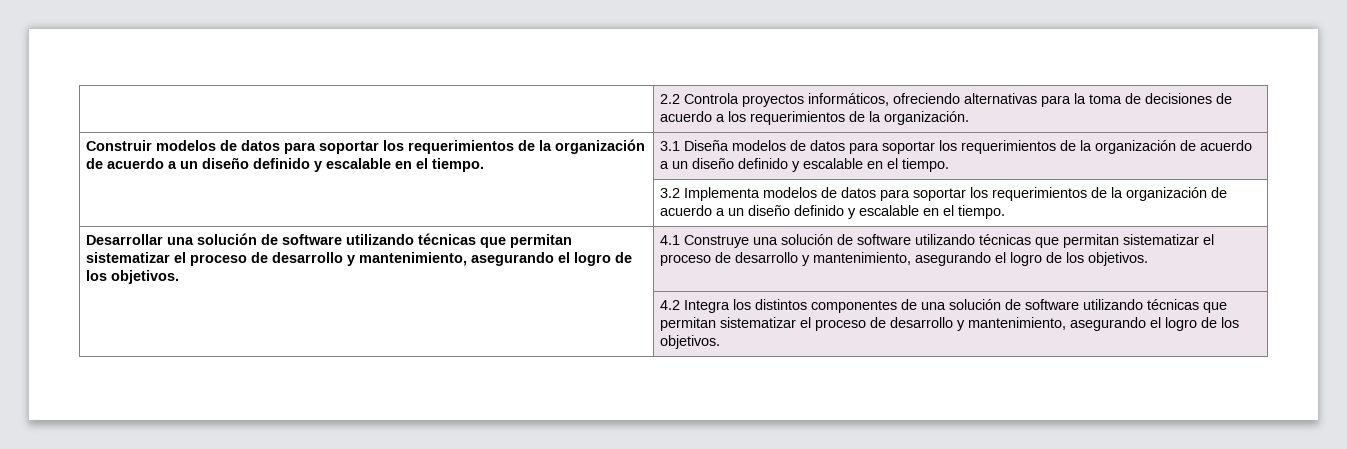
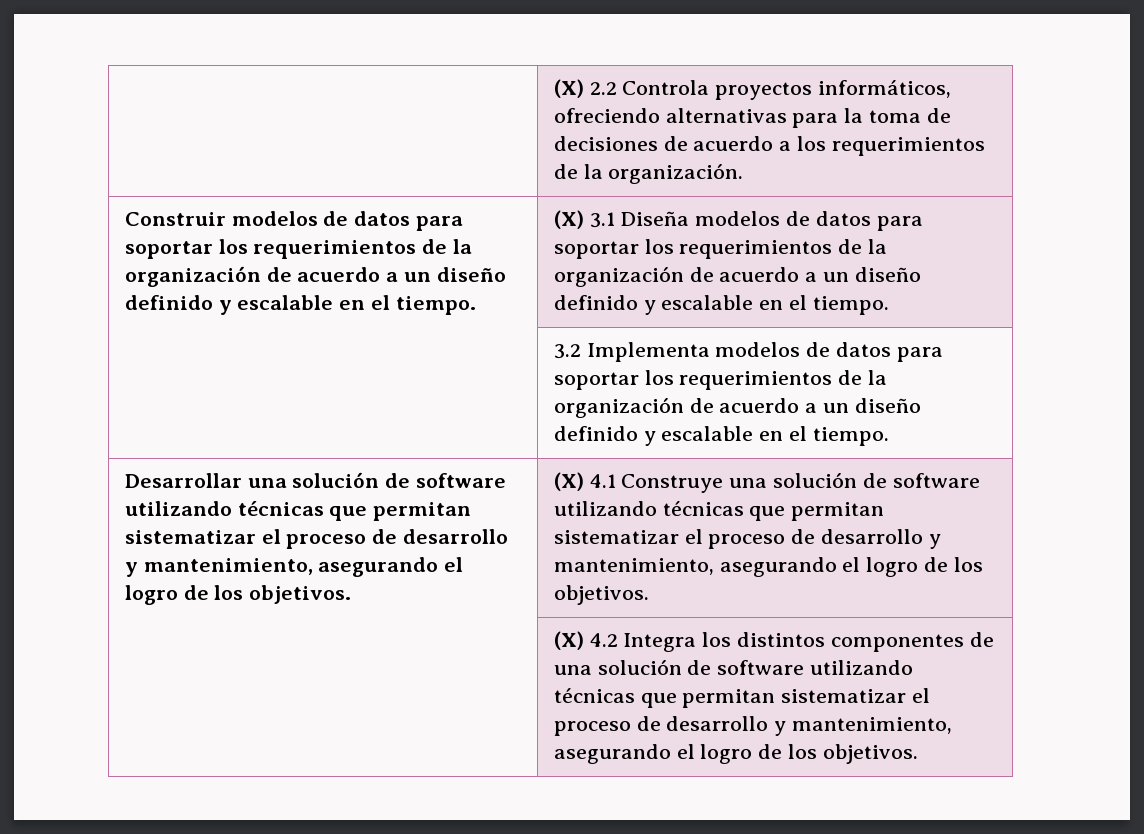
(659, 99) | -> [553,79,584,98] | (X)
(484, 165) none -> [553,210,584,229] (X)
(179, 277) none -> [553,472,584,491] (X)
(1148, 259) none -> [553,631,584,650] (X)

